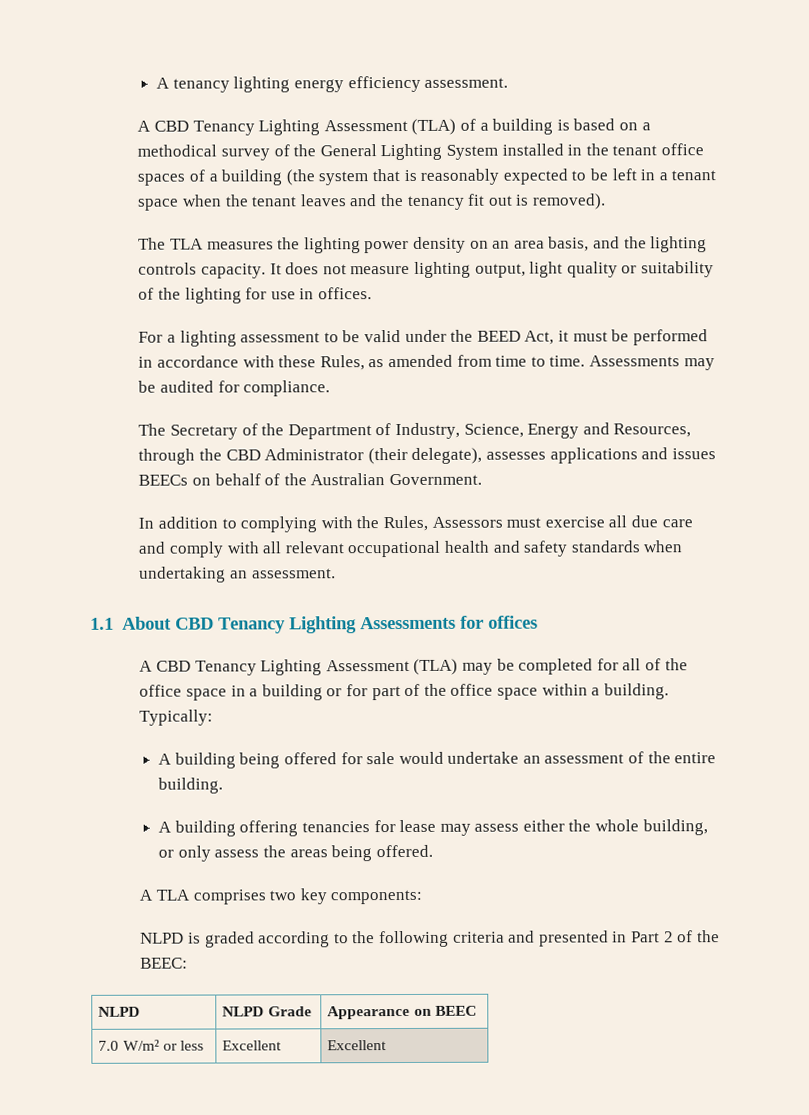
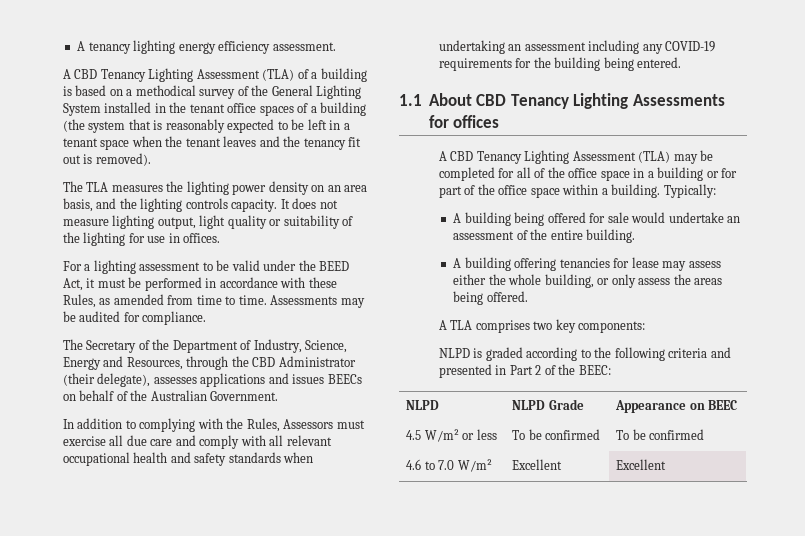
[251,568,336,579] assessment. -> [524,40,716,54] [438,57,682,71] assessment including any COVID-19 requirements for the building being entered.
[98,1040,120,1051] 7.0 -> [406,430,422,440] 4.5
(205, 1045) none -> [512,429,601,440] [616,429,705,440] [406,459,492,472] | To be confirmed | To be confirmed // 4.6 to 7.0 W/m²

